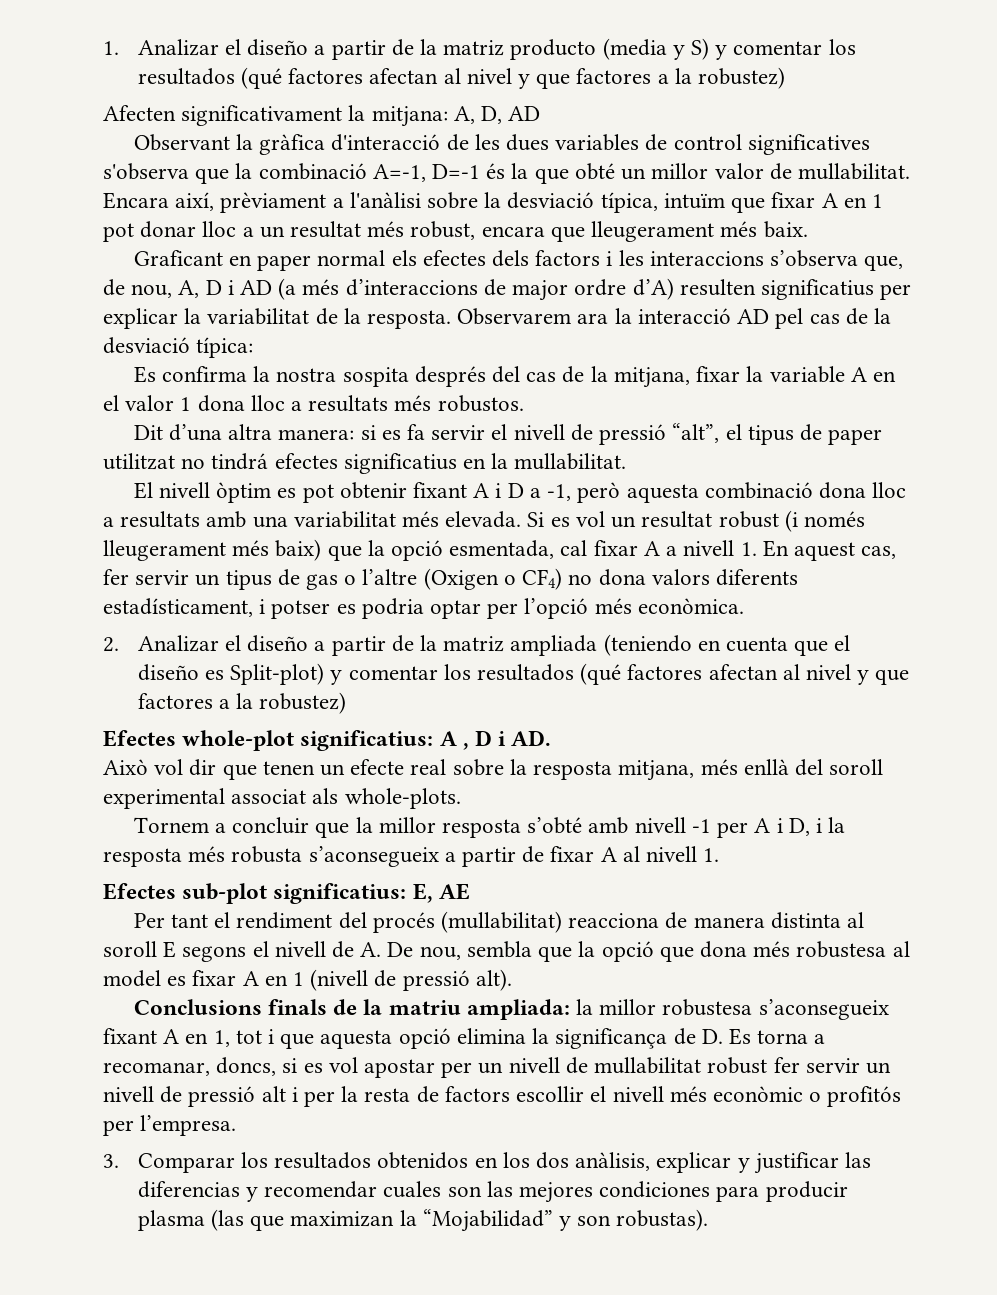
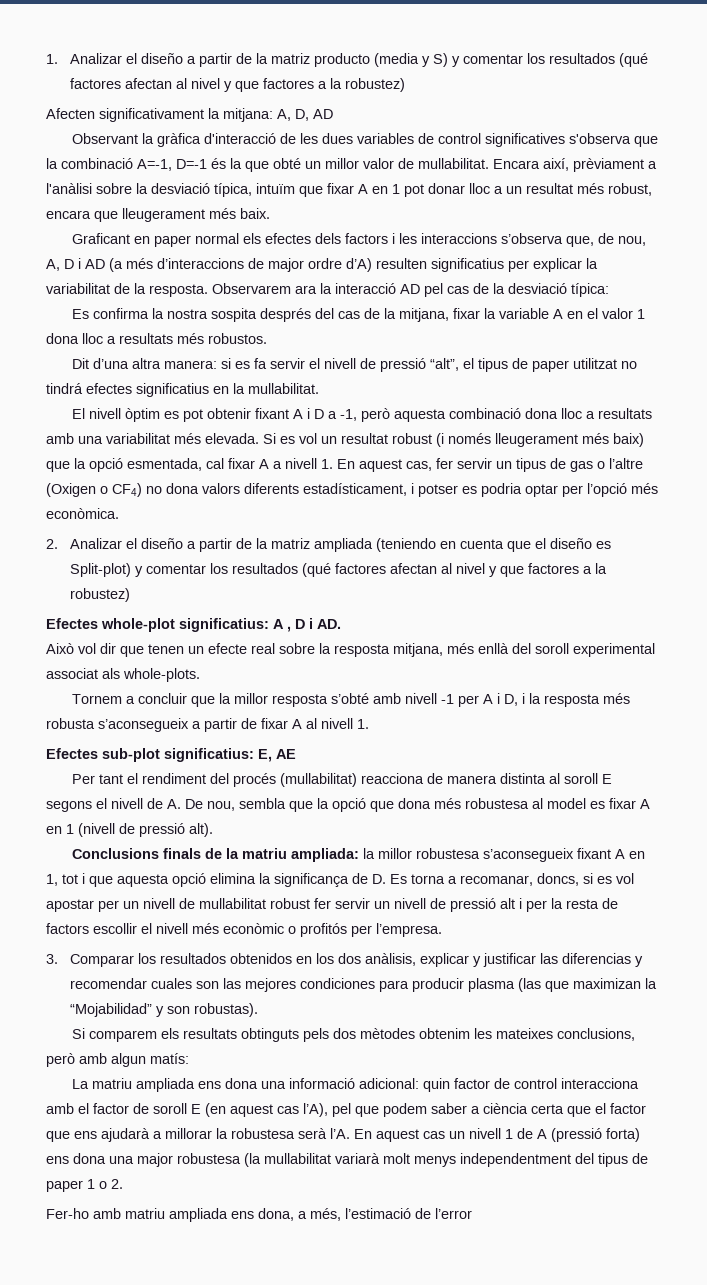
(709, 1220) none -> [72,1028,636,1042] [46,1053,189,1067] [72,1078,640,1092] [46,1103,646,1117] [46,1128,640,1142] [46,1153,648,1167] [46,1179,123,1192] [46,1208,472,1222] // Si comparem els resultats obtinguts pels dos mètodes obtenim les mateixes conclusions, però amb algun matís: // La matriu ampliada ens dona una informació adicional: quin factor de control interacciona amb el factor de soroll E (en aquest cas l’A), pel que podem saber a ciència certa que el factor que ens ajudarà a millorar la robustesa serà l’A. En aquest cas un nivell 1 de A (pressió forta) ens dona una major robustesa (la mullabilitat variarà molt menys independentment del tipus de paper 1 o 2. // Fer-ho amb matriu ampliada ens dona, a més, l’estimació de l’error

